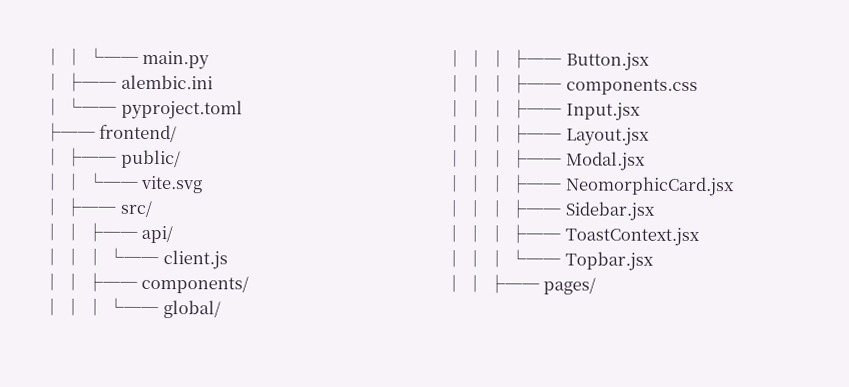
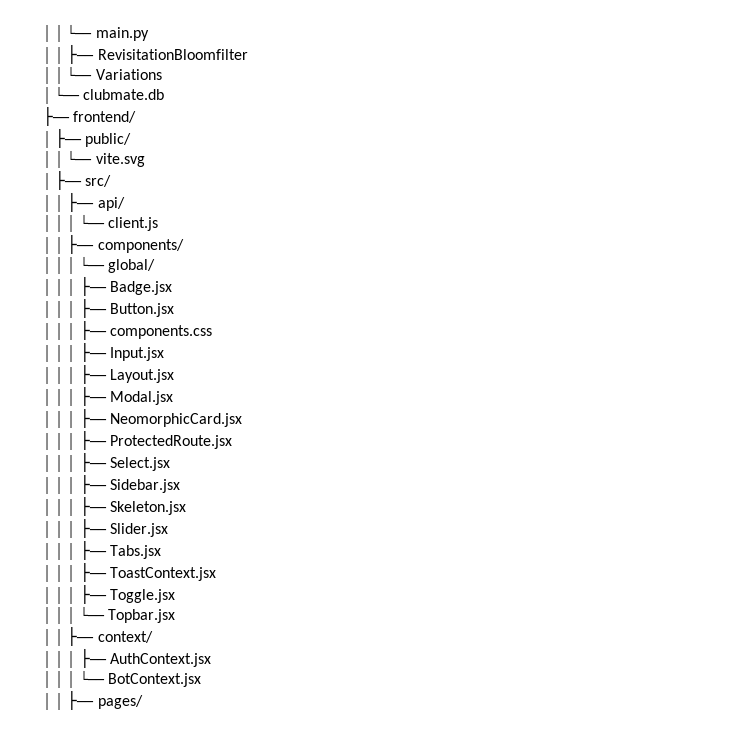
[65,72,213,92] [44,97,243,120] ├── alembic.ini // │ └── pyproject.toml -> [55,44,248,64] [43,66,162,84] [43,86,165,104] │ ├── RevisitationBloomfilter // │ │ └── Variations // │ └── clubmate.db
(221, 309) none -> [43,276,172,296] // │ │ │ ├── Badge.jsx
(735, 186) none -> [43,430,232,450] [43,452,170,472] // │ │ │ ├── ProtectedRoute.jsx // │ │ │ ├── Select.jsx
(655, 211) none -> [43,496,186,516] [43,518,168,538] [43,540,161,560] // │ │ │ ├── Skeleton.jsx // │ │ │ ├── Slider.jsx // │ │ │ ├── Tabs.jsx
(700, 237) none -> [43,584,175,604] // │ │ │ ├── Toggle.jsx
(654, 261) none -> [43,626,153,646] [43,648,211,668] [43,670,201,688] // │ │ ├── context/ // │ │ │ ├── AuthContext.jsx // │ │ │ └── BotContext.jsx

